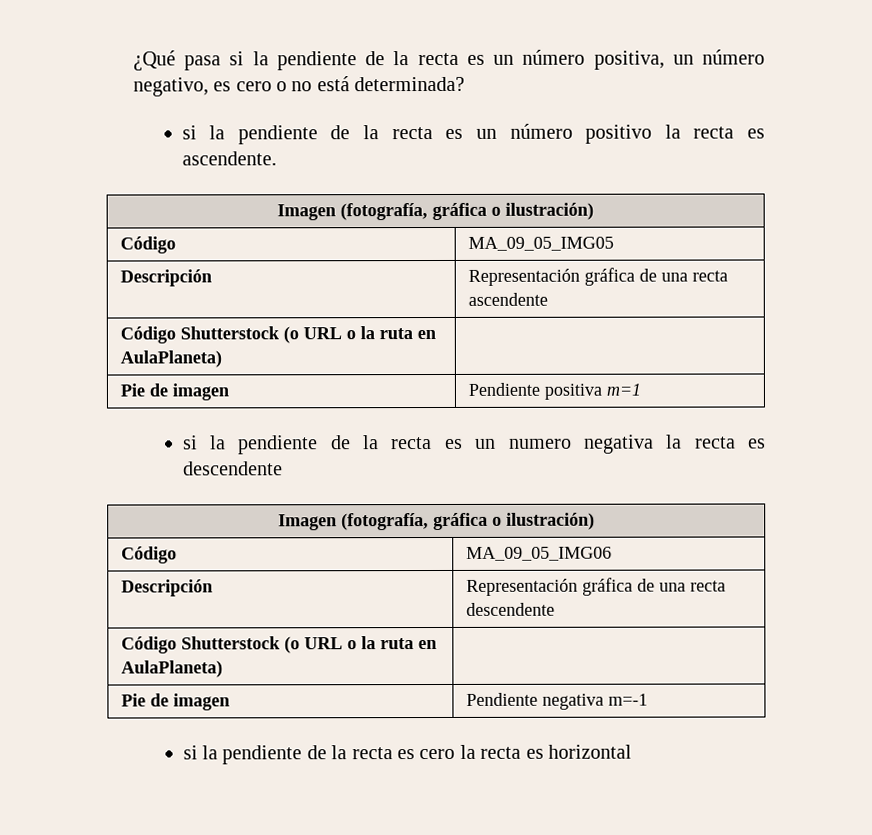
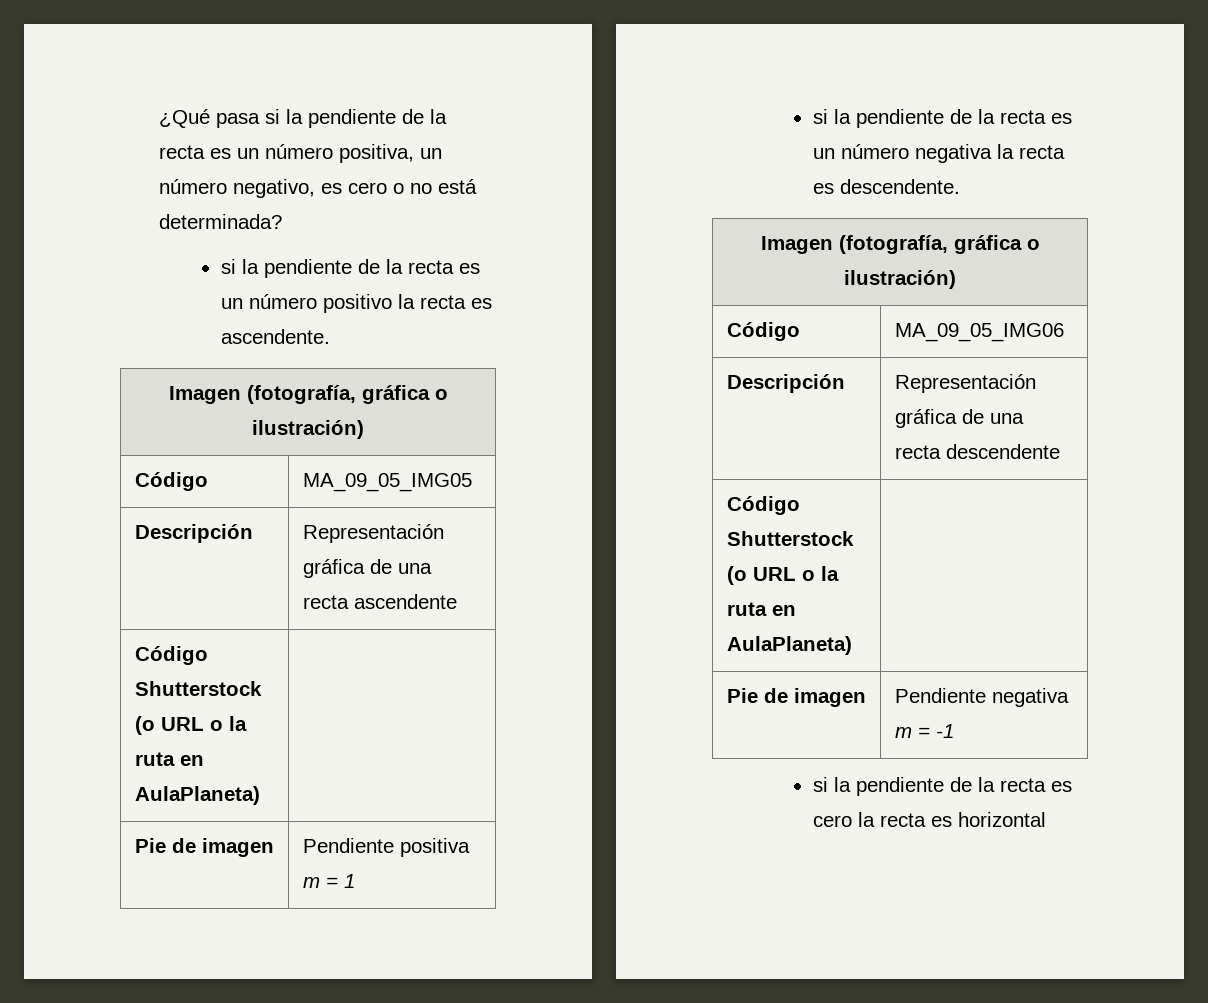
[606,383,642,396] [182,435,572,455] m=1 // si la pendiente de la recta es un numero -> [302,874,355,888] [812,109,1072,128] [812,144,909,159] m = 1 // si la pendiente de la recta es un número
[182,461,283,476] descendente -> [839,179,960,194] descendente.
[608,693,649,706] m=-1 -> [894,724,954,738] m = -1

